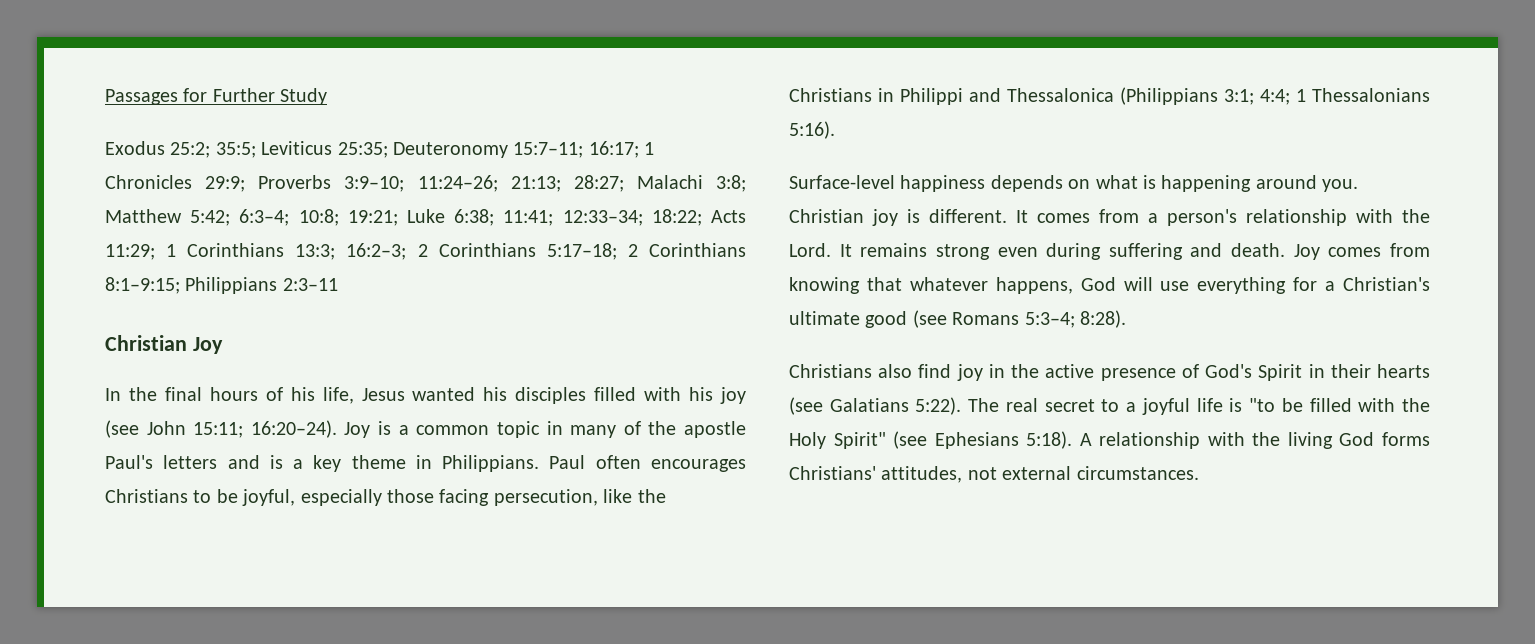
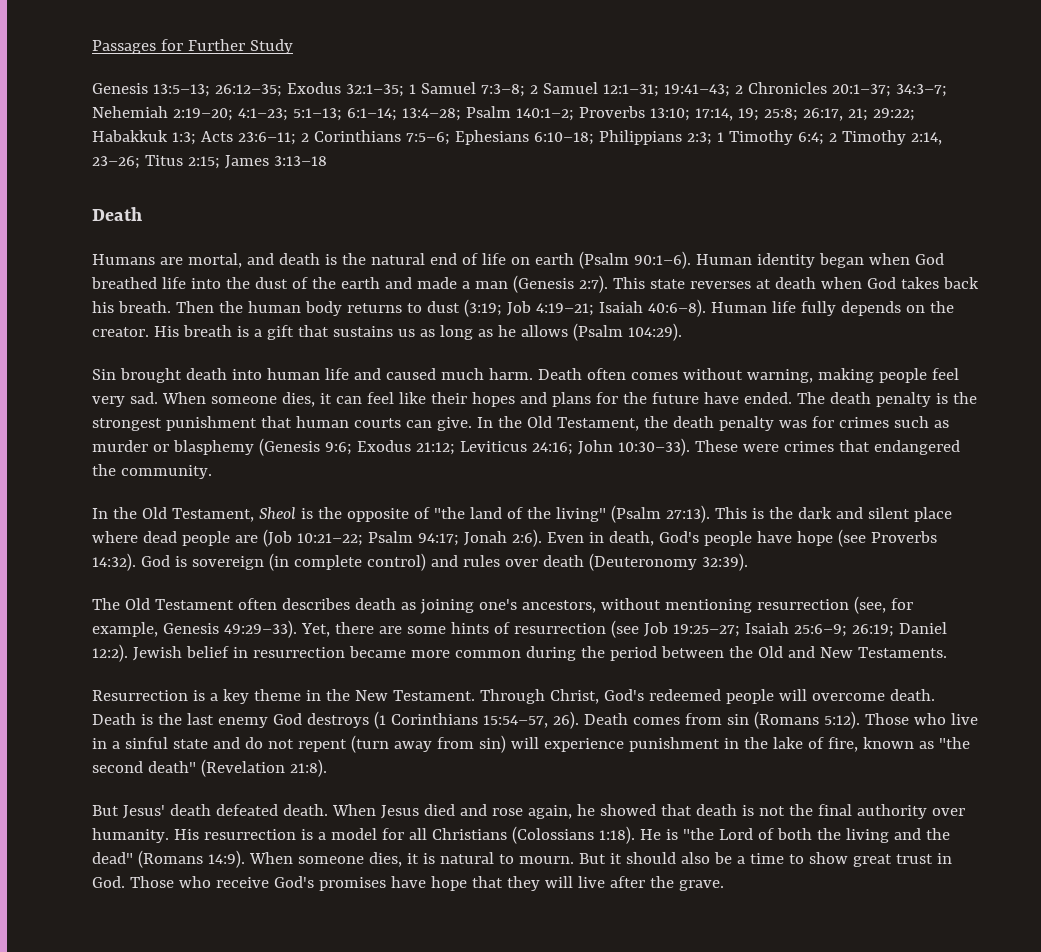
[105,141,655,158] [105,175,746,192] [105,209,746,226] [105,243,746,260] [105,277,338,294] [105,335,223,354] [105,387,747,404] [105,420,746,438] [105,455,260,469] Exodus 25:2; 35:5; Leviticus 25:35; Deuteronomy 15:7–11; 16:17; 1 Chronicles 29:9; Proverbs 3:9–10; 11:24–26; 21:13; 28:27; Malachi 3:8; Matthew 5:42; 6:3–4; 10:8; 19:21; Luke 6:38; 11:41; 12:33–34; 18:22; Acts 11:29; 1 Corinthians 13:3; 16:2–3; 2 Corinthians 5:17–18; 2 Corinthians 8:1–9:15; Philippians 2:3–11 // Christian Joy // In the final hours of his life, Jesus wanted his disciples filled with his joy (see John 15:11; 16:20–24). Joy is a common topic in many of the apostle Paul's letters and -> [92,82,947,97] [92,106,915,121] [92,130,942,145] [92,155,327,169] [92,207,142,221] [92,251,944,269] [91,275,979,293] [92,299,954,317] [92,323,682,341] [92,368,959,383] [92,392,977,407] [92,416,949,431] [92,438,960,456] [92,464,212,479] [92,505,952,523] [92,529,937,547] [92,553,748,571] [92,596,913,614] [92,620,947,638] [92,644,947,662] [92,690,188,701] Genesis 13:5–13; 26:12–35; Exodus 32:1–35; 1 Samuel 7:3–8; 2 Samuel 12:1–31; 19:41–43; 2 Chronicles 20:1–37; 34:3–7; Nehemiah 2:19–20; 4:1–23; 5:1–13; 6:1–14; 13:4–28; Psalm 140:1–2; Proverbs 13:10; 17:14, 19; 25:8; 26:17, 21; 29:22; Habakkuk 1:3; Acts 23:6–11; 2 Corinthians 7:5–6; Ephesians 6:10–18; Philippians 2:3; 1 Timothy 6:4; 2 Timothy 2:14, 23–26; Titus 2:15; James 3:13–18 // Death // Humans are mortal, and death is the natural end of life on earth (Psalm 90:1–6). Human identity began when God breathed life into the dust of the earth and made a man (Genesis 2:7). This state reverses at death when God takes back his breath. Then the human body returns to dust (3:19; Job 4:19–21; Isaiah 40:6–8). Human life fully depends on the creator. His breath is a gift that sustains us as long as he allows (Psalm 104:29). // Sin brought death into human life and caused much harm. Death often comes without warning, making people feel very sad. When someone dies, it can feel like their hopes and plans for the future have ended. The death penalty is the strongest punishment that human courts can give. In the Old Testament, the death penalty was for crimes such as murder or blasphemy (Genesis 9:6; Exodus 21:12; Leviticus 24:16; John 10:30–33). These were crimes that endangered the community. // In the Old Testament, Sheol is the opposite of "the land of the living" (Psalm 27:13). This is the dark and silent place where dead people are (Job 10:21–22; Psalm 94:17; Jonah 2:6). Even in death, God's people have hope (see Proverbs 14:32). God is sovereign (in complete control) and rules over death (Deuteronomy 32:39). // The Old Testament often describes death as joining one's ancestors, without mentioning resurrection (see, for example, Genesis 49:29–33). Yet, there are some hints of resurrection (see Job 19:25–27; Isaiah 25:6–9; 26:19; Daniel 12:2). Jewish belief in resurrection became more common during the period between the Old and New Testaments. // Resurrection
[442,455,746,472] [105,489,666,506] [789,87,1430,105] [789,121,835,139] [789,175,1359,192] [789,209,1430,226] [789,243,1430,260] [789,277,1430,294] [789,310,1126,328] [789,364,1430,381] [789,397,1430,415] [789,431,1430,449] [789,466,1199,483] Philippians. Paul often encourages Christians to be joyful, especially those facing persecution, like the Christians in Philippi and Thessalonica (Philippians 3:1; 4:4; 1 Thessalonians 5:16). // Surface-level happiness depends on what is happening around you. Christian joy is different. It comes from a person's relationship with the Lord. It remains strong even during suffering and death. Joy comes from knowing that whatever happens, God will use everything for a Christian's ultimate good (see Romans 5:3–4; 8:28). // Christians also find joy in the active presence of God's Spirit in their hearts (see Galatians 5:22). The real secret to a joyful life is "to be filled with the Holy Spirit" (see Ephesians 5:18). A relationship with the living God forms Christians' attitudes, not external circumstances. -> [325,689,935,704] [92,711,978,729] [92,735,970,753] [92,759,327,777] [92,804,965,819] [92,826,950,844] [92,850,952,868] [92,876,724,891] the New Testament. Through Christ, God's redeemed people will overcome death. Death is the last enemy God destroys (1 Corinthians 15:54–57, 26). Death comes from sin (Romans 5:12). Those who live in a sinful state and do not repent (turn away from sin) will experience punishment in the lake of fire, known as "the second death" (Revelation 21:8). // But Jesus' death defeated death. When Jesus died and rose again, he showed that death is not the final authority over humanity. His resurrection is a model for all Christians (Colossians 1:18). He is "the Lord of both the living and the dead" (Romans 14:9). When someone dies, it is natural to mourn. But it should also be a time to show great trust in God. Those who receive God's promises have hope that they will live after the grave.

